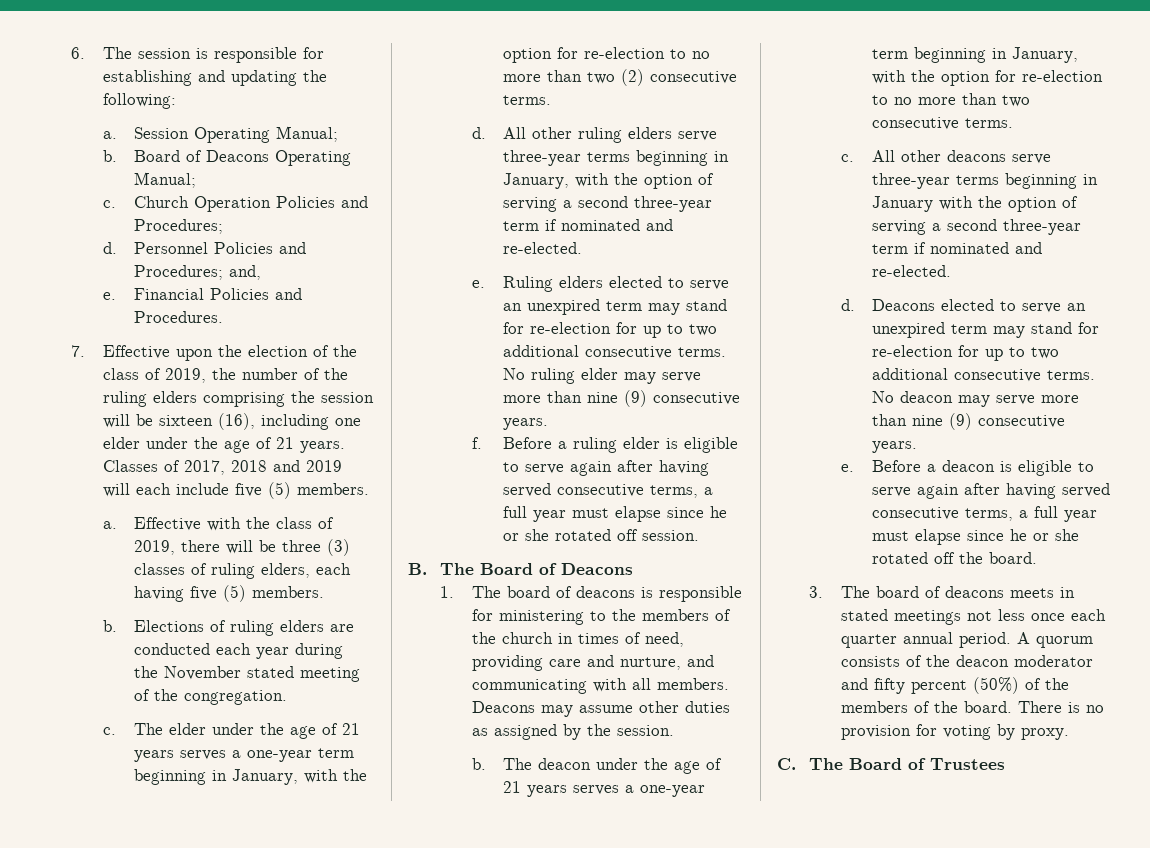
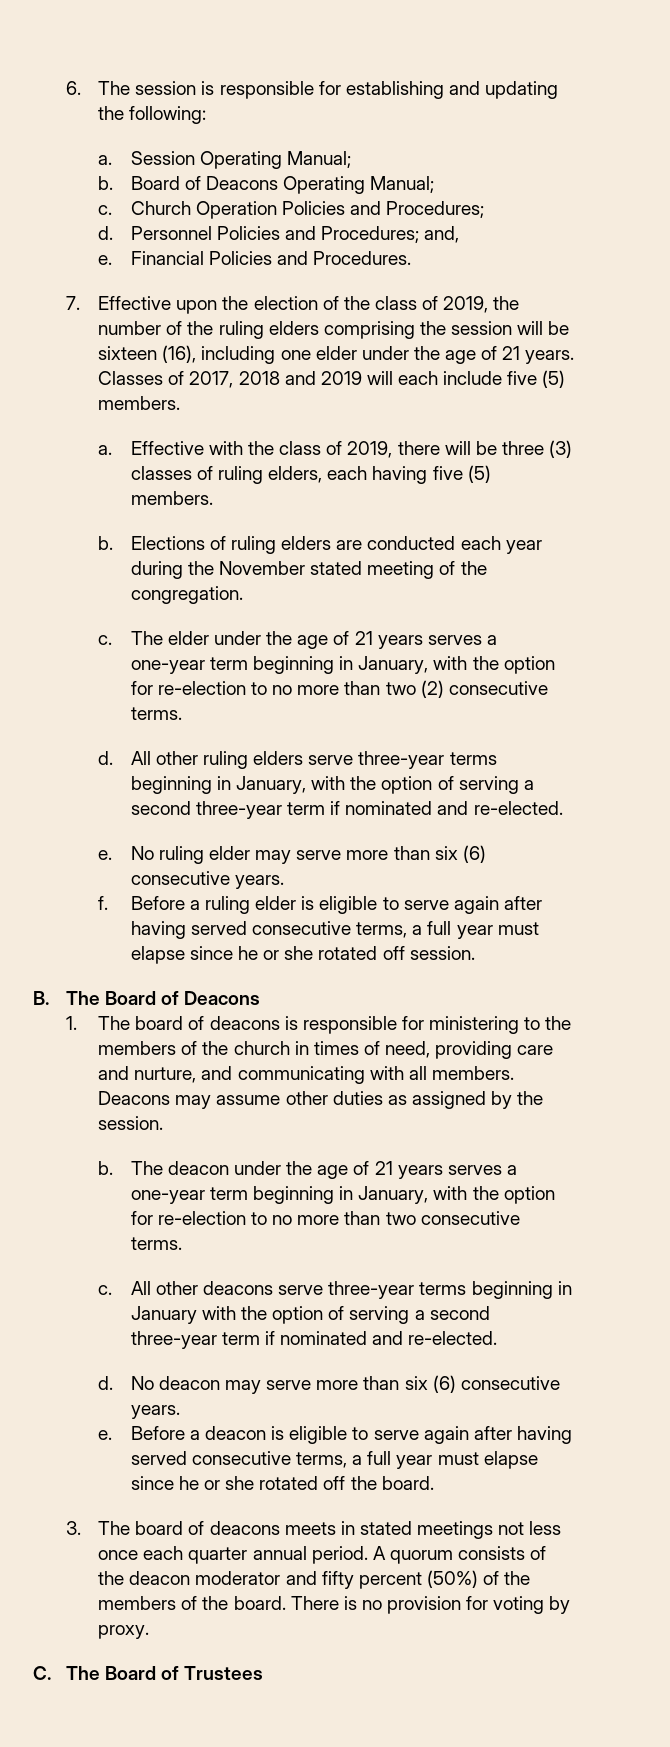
[503,276,730,292] [503,299,728,315] [503,322,718,338] [503,345,727,359] Ruling elders elected to serve an unexpired term may stand for re-election for up to two additional consecutive terms. -> (113, 855) none
[587,390,648,407] nine (9) -> [434,845,486,863] six (6)
[872,299,1087,313] [872,322,1100,338] [872,345,1060,361] [872,368,1096,382] Deacons elected to serve an unexpired term may stand for re-election for up to two additional consecutive terms. -> (114, 1383) none
[912,413,973,430] nine (9) -> [404,1375,456,1393] six (6)

